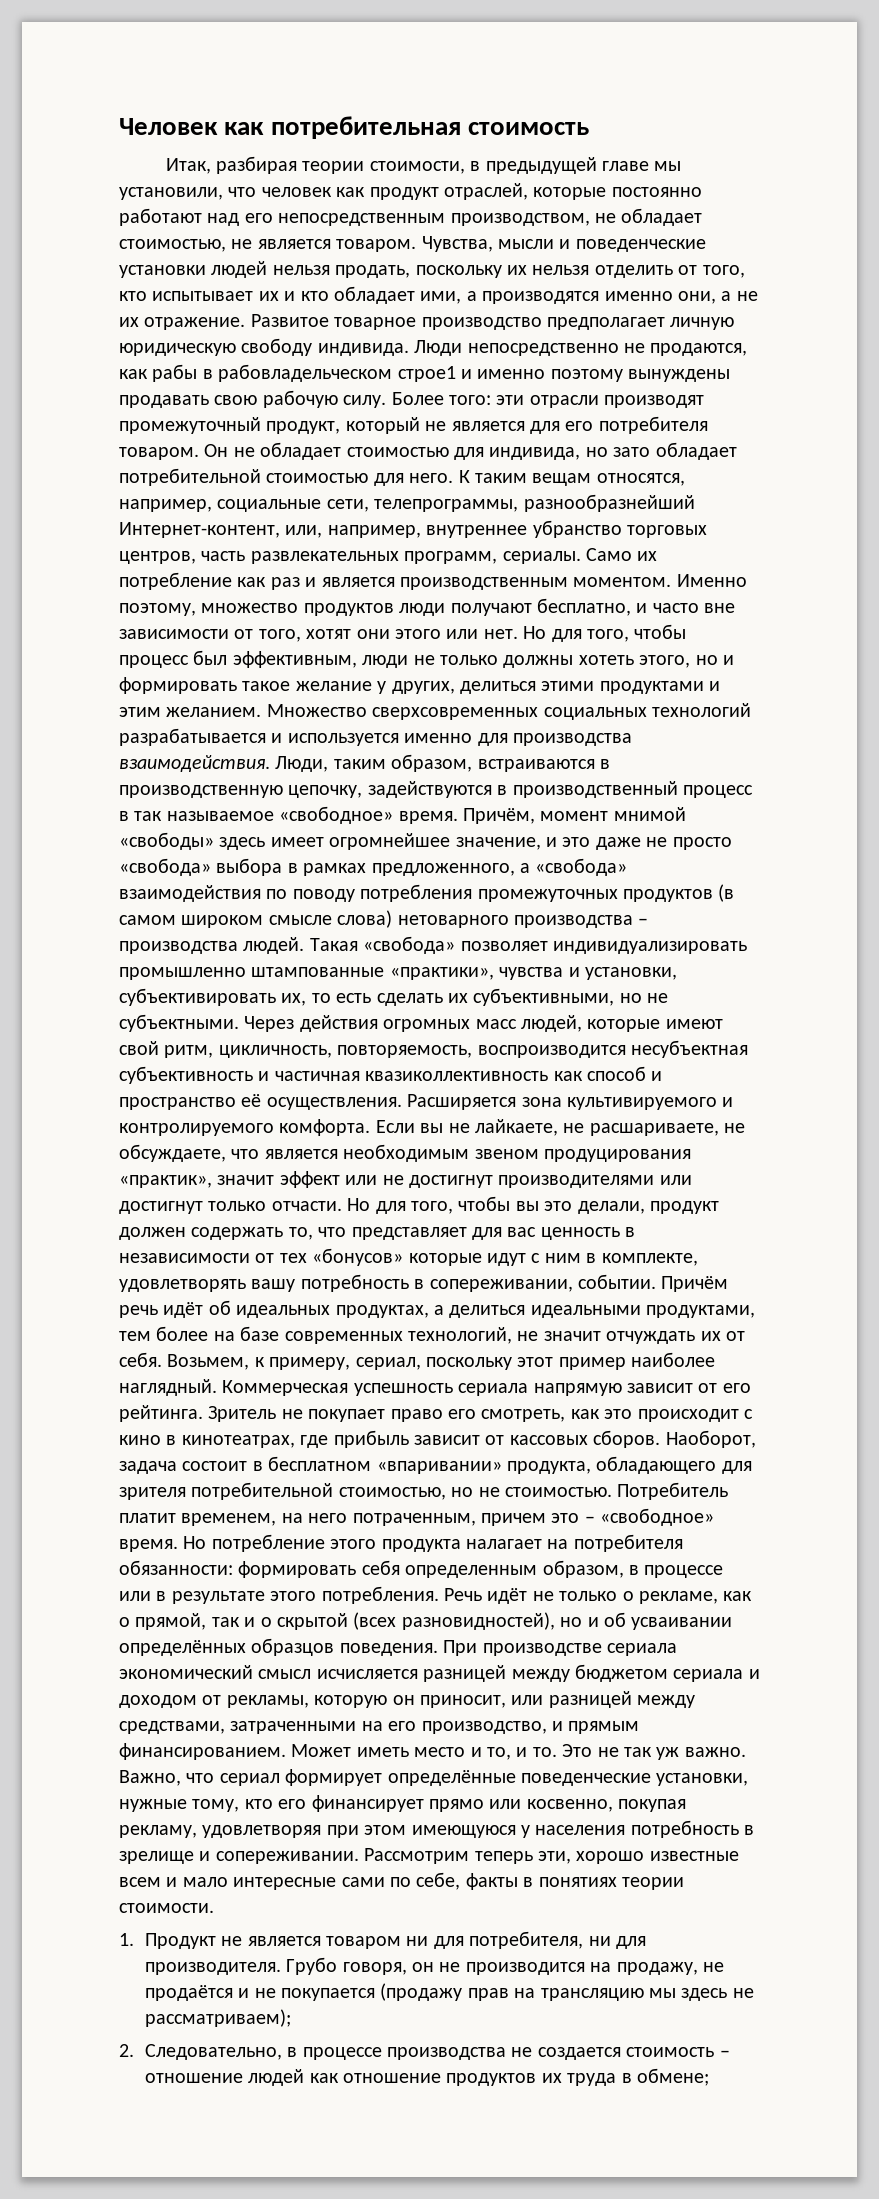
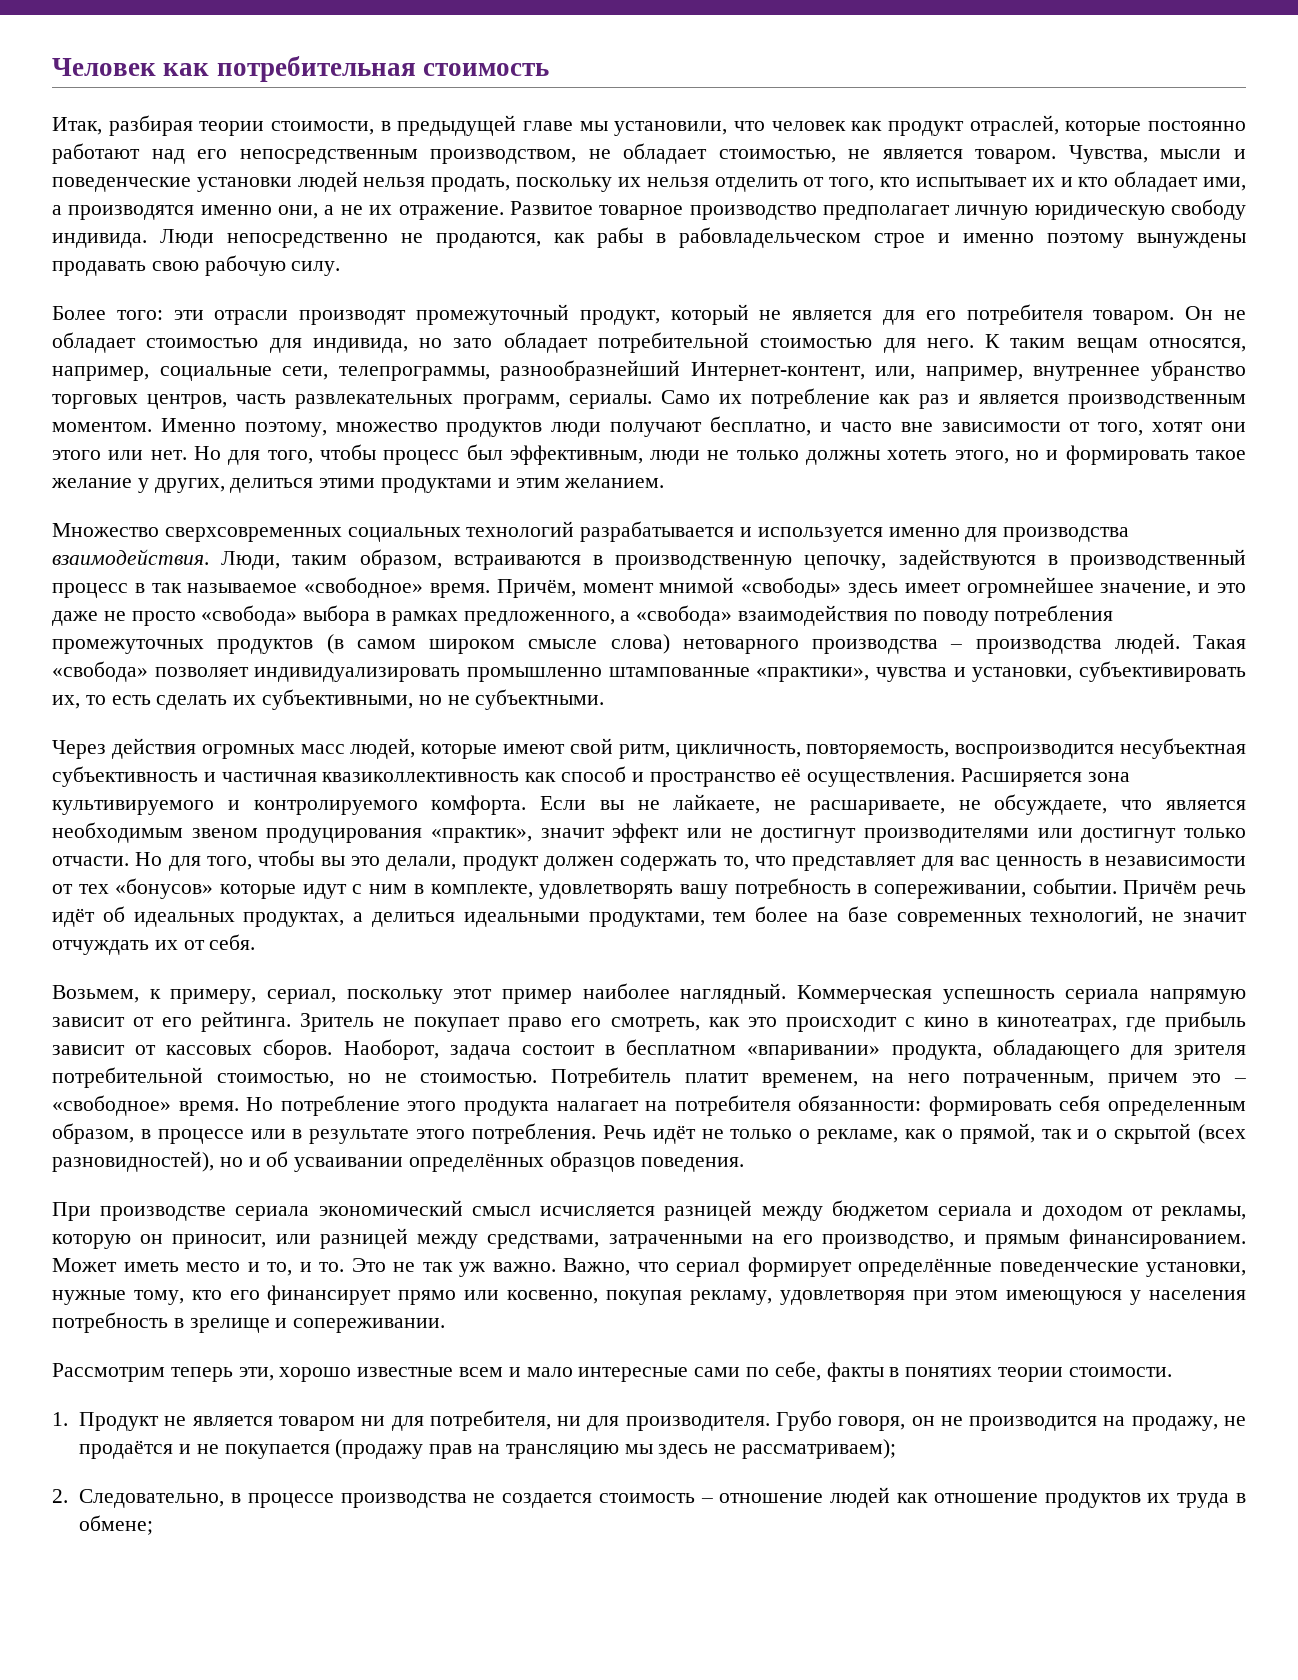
[397,366,456,382] строе1 -> [874,233,925,248] строе
(387, 401) none -> (341, 268) //
(262, 712) none -> (665, 483) //
(239, 1023) none -> (605, 699) //
(162, 1359) none -> (256, 942) //
(438, 1649) none -> (744, 1164) //
(359, 1857) none -> (446, 1325) //

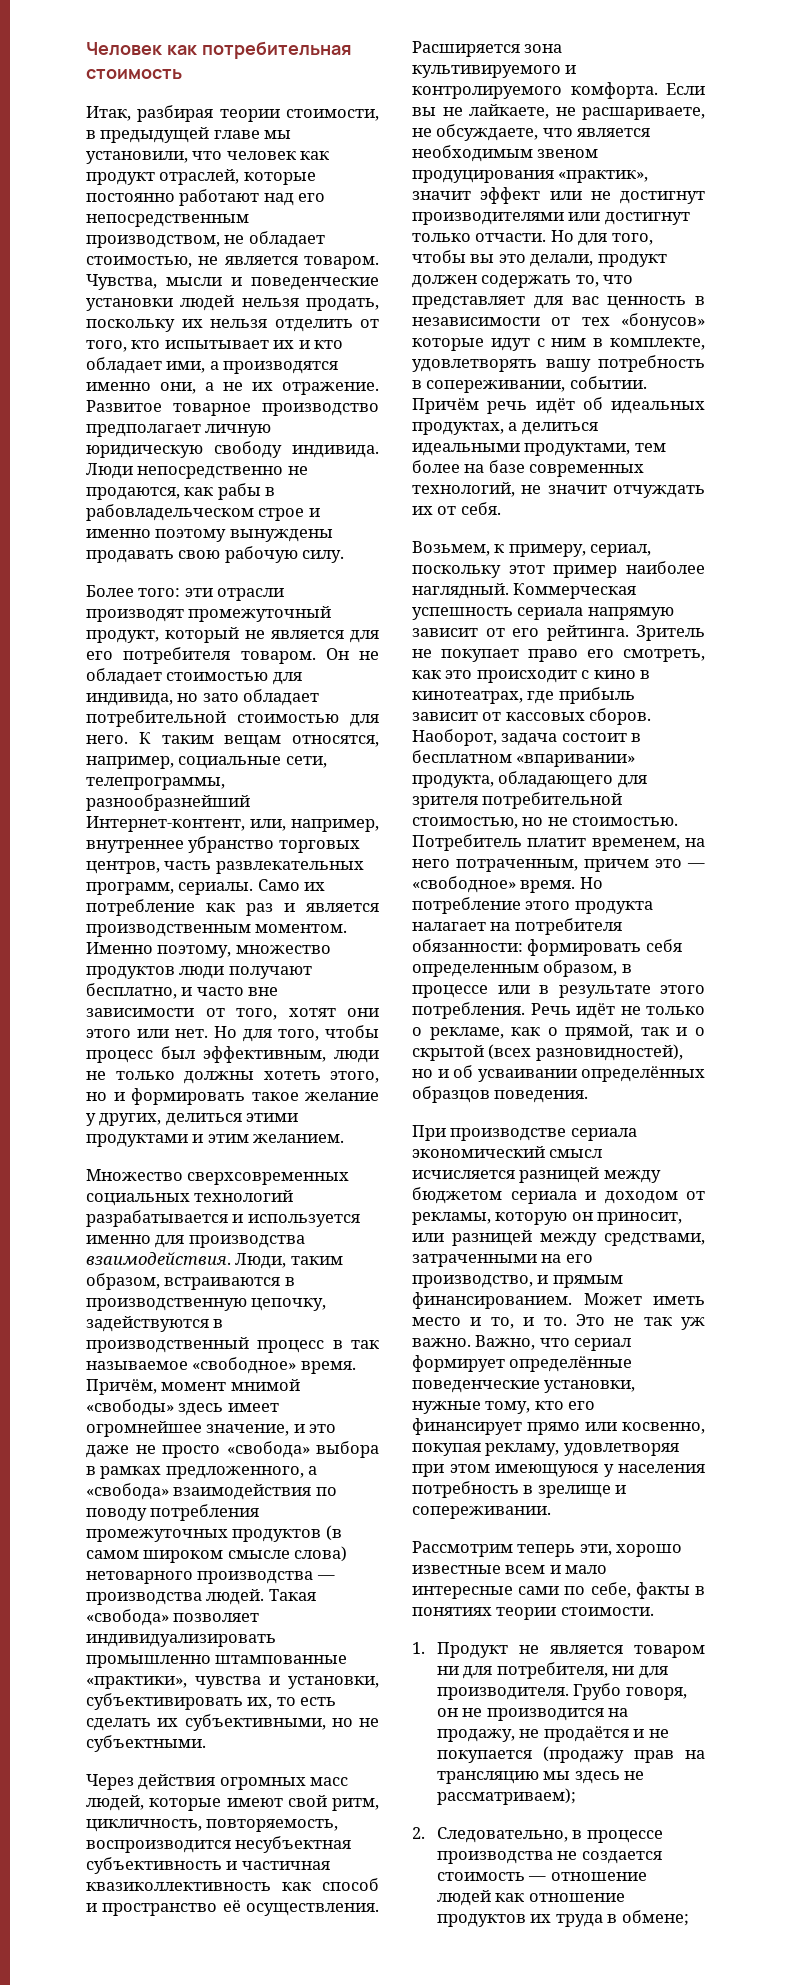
[950,644,963,649] – -> [316,1575,335,1580] —
[1233,1078,1246,1083] – -> [687,863,705,868] —
[700,1498,713,1503] – -> [528,1876,547,1881] —

